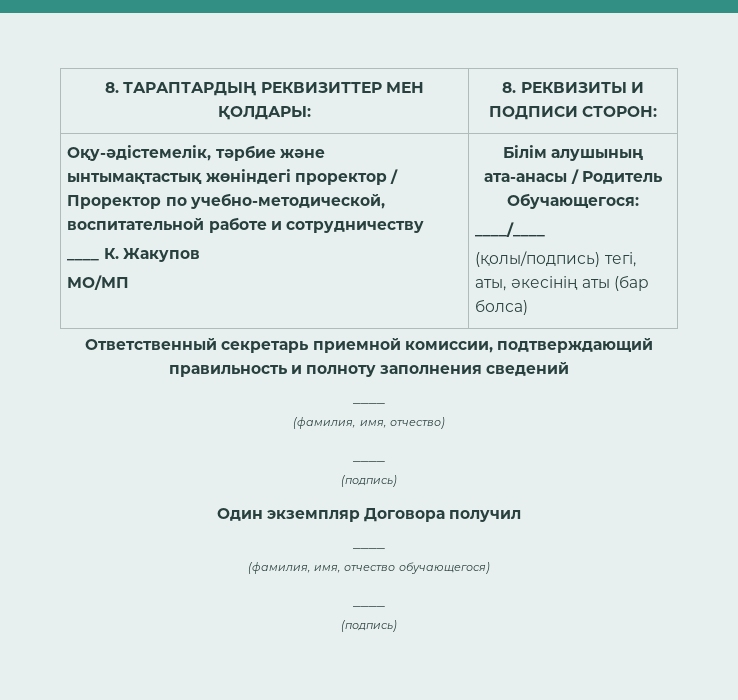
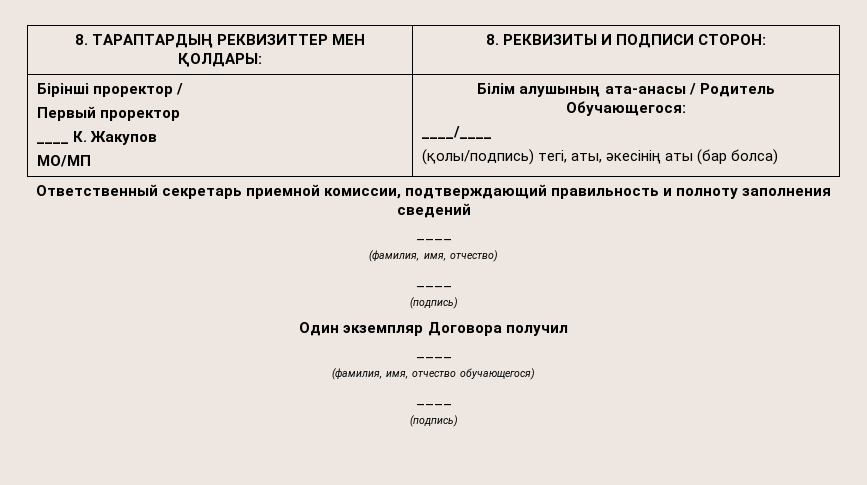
[67,145,325,161] [67,169,398,185] [67,193,385,209] [67,217,424,233] Оқу-әдістемелік, тәрбие және ынтымақтастық жөніндегі проректор / Проректор по учебно-методической, воспитательной работе и сотрудничеству -> [37,83,184,97] [37,106,181,121] Бірінші проректор / // Первый проректор

